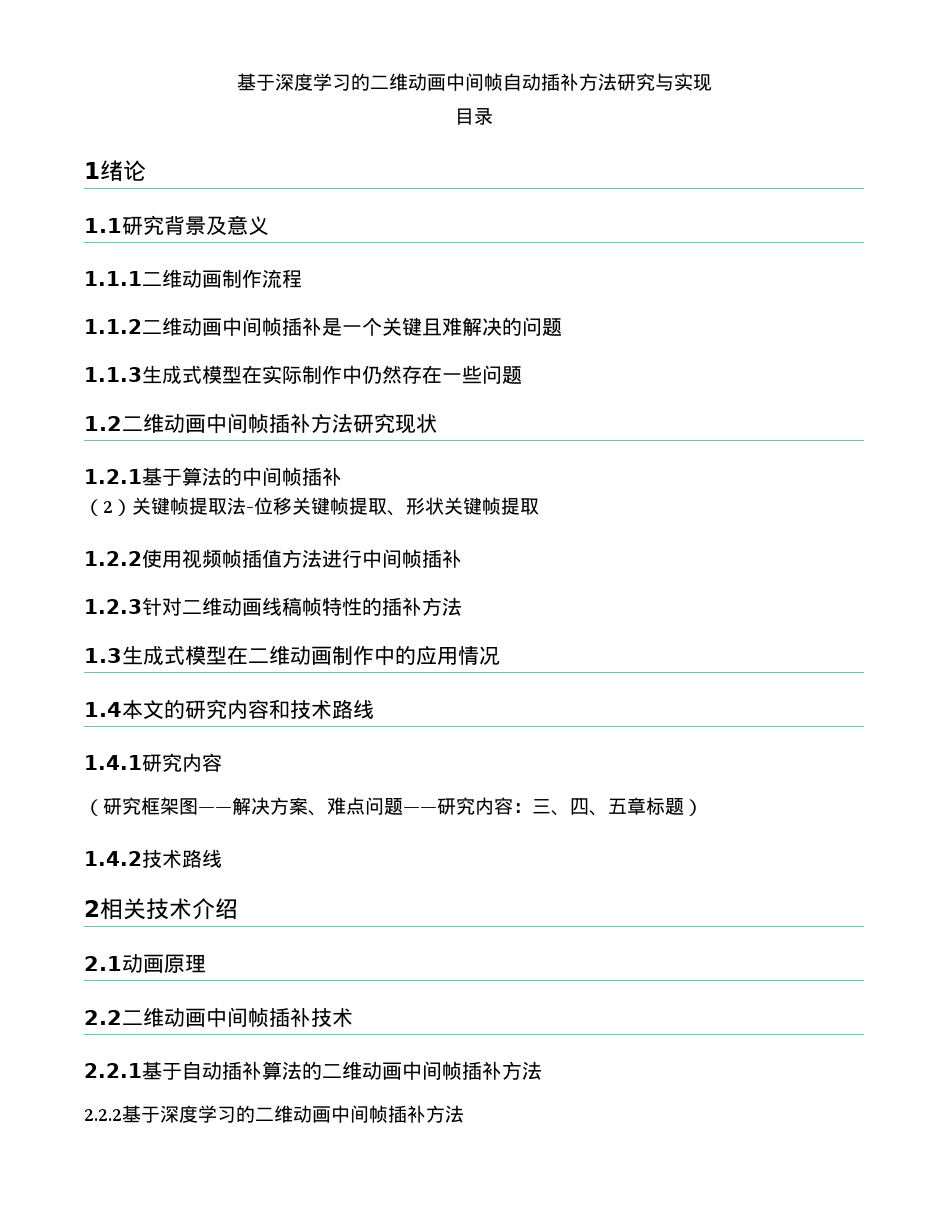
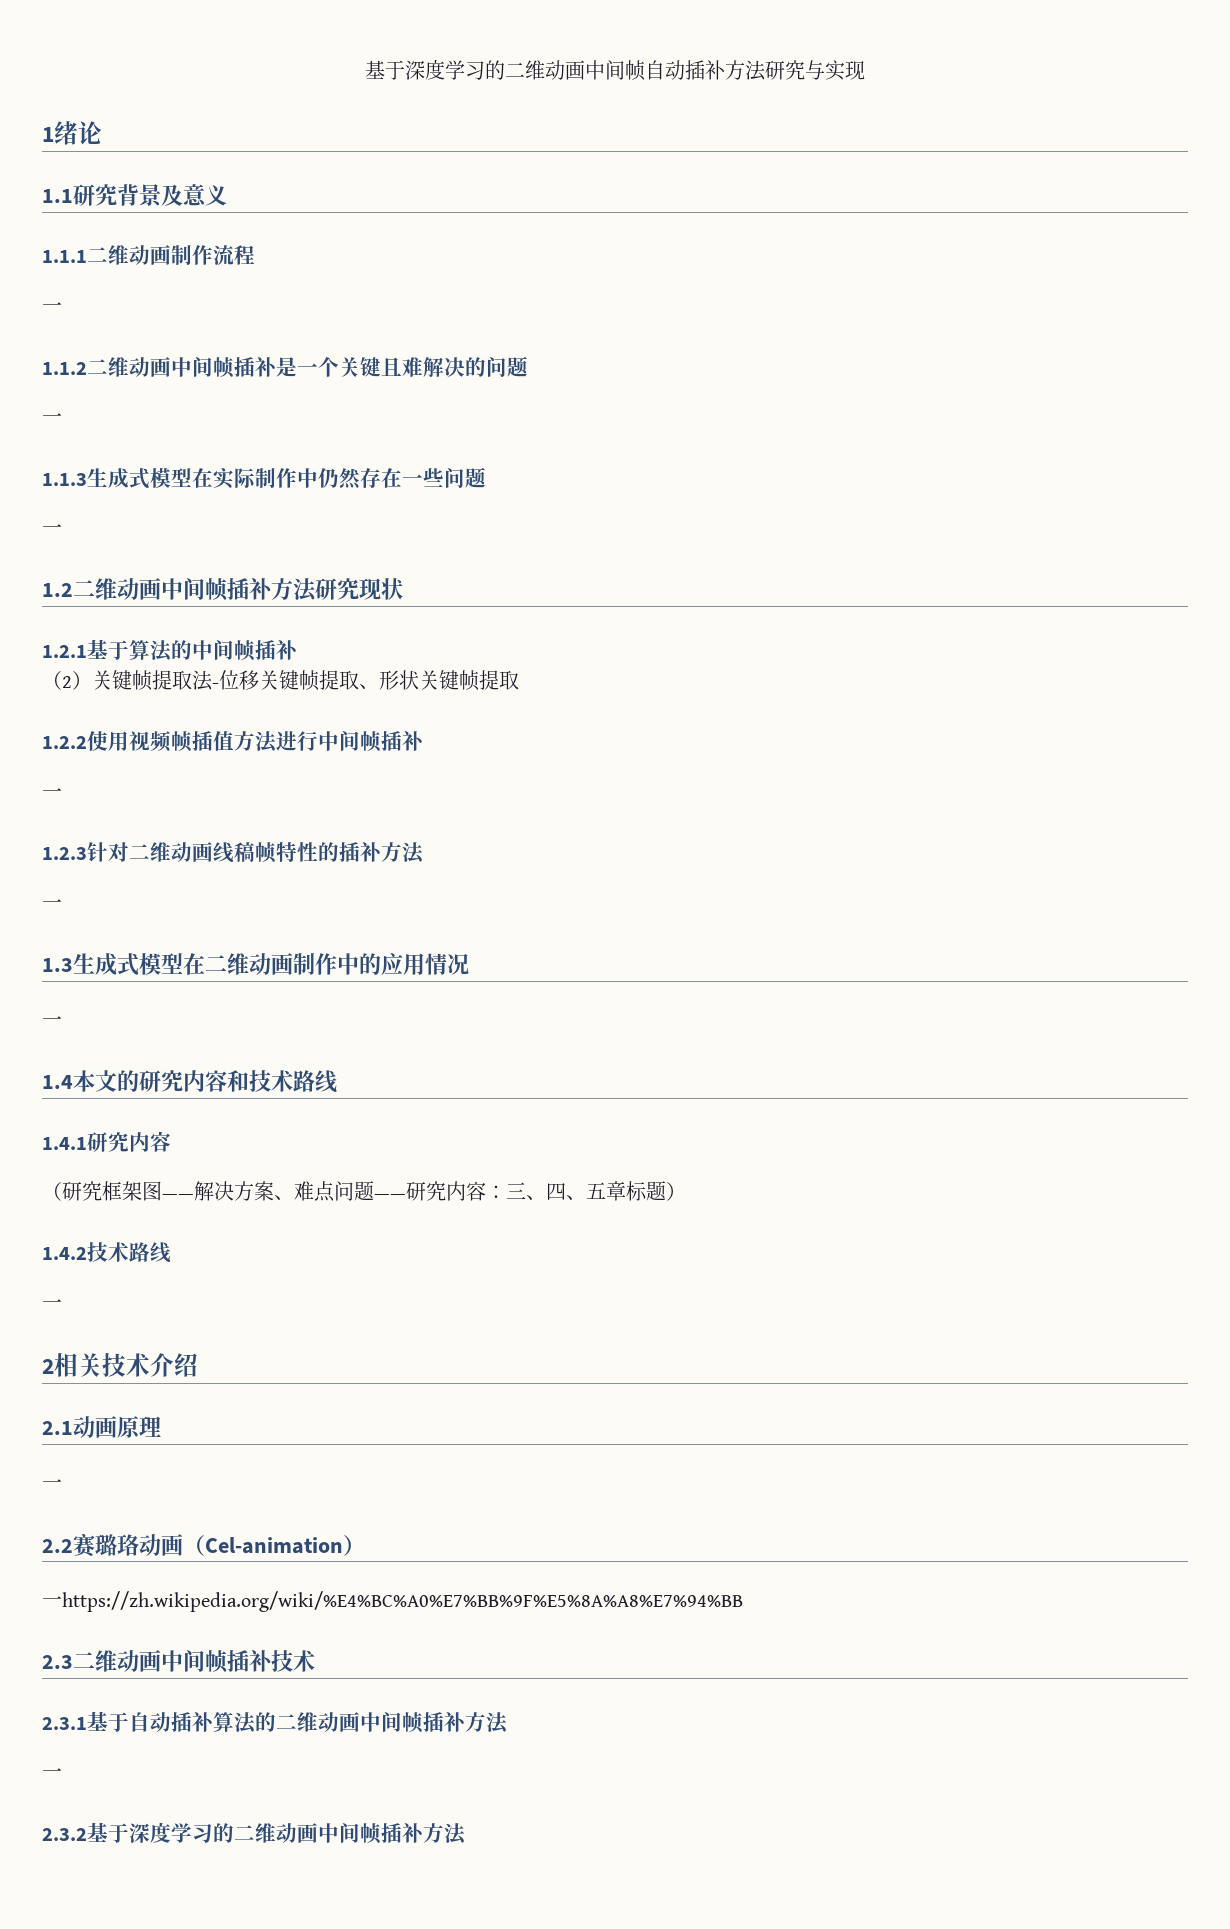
[455,108,493,125] // 目录 -> (865, 70) none
(302, 278) none -> [42,302,62,313] // 一
(562, 327) none -> [42,413,62,424] // 一
(522, 375) none -> [42,524,62,535] // 一
(462, 558) none -> [42,788,62,799] // 一
(462, 606) none -> [42,899,62,910] // 一
(500, 655) none -> [42,1016,62,1027] // 一
(222, 858) none -> [42,1299,62,1310] // 一
(206, 963) none -> [42,1479,62,1490] // 一
(122, 1017) none -> [73,1533,365,1558] [42,1591,743,1612] [42,1655,73,1669] 赛璐珞动画（Cel-animation） // 一https://zh.wikipedia.org/wiki/%E4%BC%A0%E7%BB%9F%E5%8A%A8%E7%94%BB // 2.3
[84,1063,142,1078] 2.2.1 -> [42,1717,87,1730] 2.3.1
[84,1109,122,1121] 2.2.2 -> [42,1768,62,1779] [42,1828,87,1841] 一 // 2.3.2

